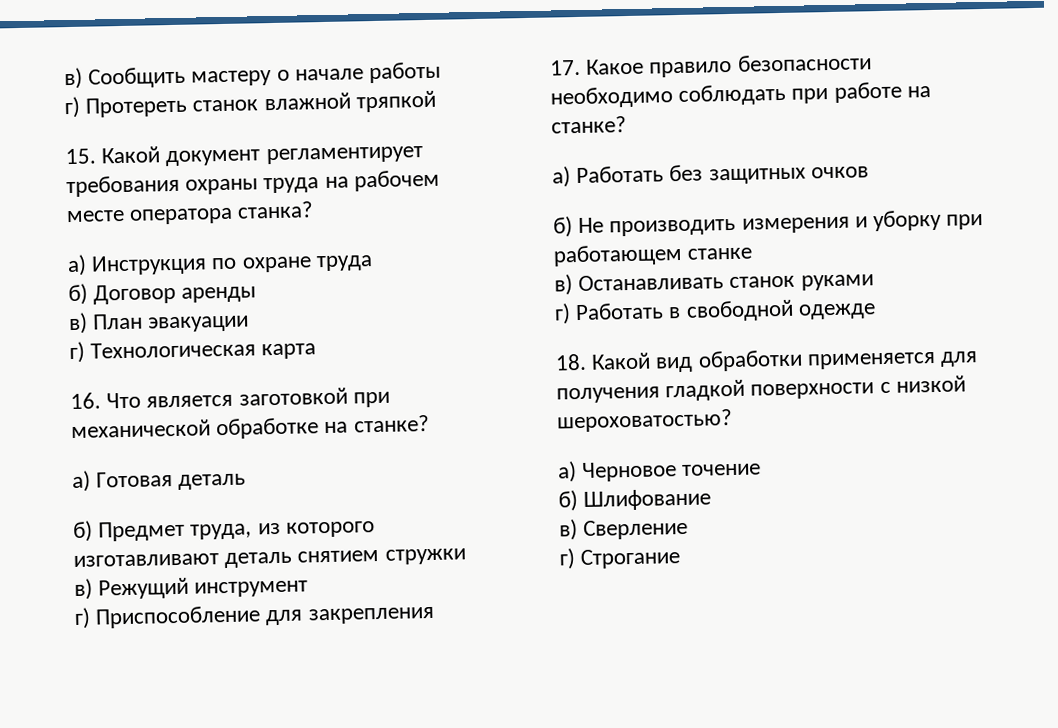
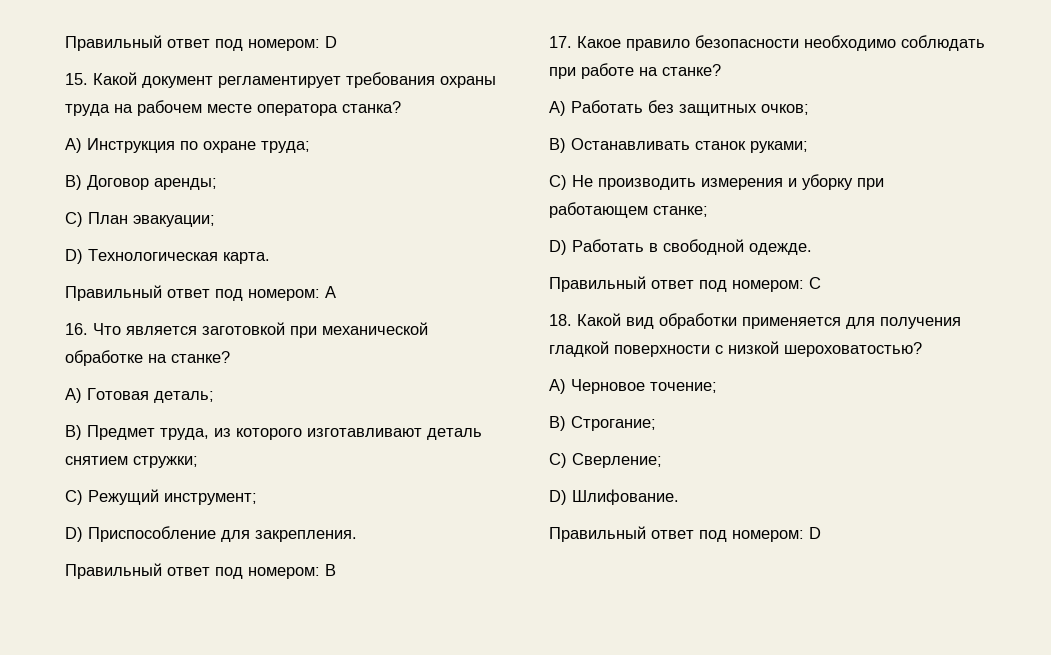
[64,61,442,90] [64,90,436,119] в) Сообщить мастеру о начале работы // г) Протереть станок влажной тряпкой -> [65,35,337,51] Правильный ответ под номером: D
[67,254,87,277] а) -> [65,138,82,153] A)
[315,255,373,272] [68,283,257,306] [68,312,250,335] [69,340,317,364] труда // б) Договор аренды // в) План эвакуации // г) Технологическая карта -> [261,141,310,153] [65,175,217,190] [65,212,215,227] [65,249,270,264] [65,285,336,301] труда; // B) Договор аренды; // C) План эвакуации; // D) Технологическая карта. // Правильный ответ под номером: A
[72,470,247,493] [73,520,93,543] а) Готовая деталь // б) -> [65,388,214,403] [65,425,82,440] A) Готовая деталь; // B)
[384,548,466,565] [74,577,309,601] [74,605,435,630] стружки // в) Режущий инструмент // г) Приспособление для закрепления -> [133,456,198,468] [65,489,257,505] [65,526,357,542] [65,563,336,579] стружки; // C) Режущий инструмент; // D) Приспособление для закрепления. // Правильный ответ под номером: B
[552,166,571,188] а) -> [549,101,566,116] A)
[810,166,869,179] [553,216,573,238] очков // б) -> [761,104,809,115] [549,138,808,153] [549,175,567,190] очков; // B) Останавливать станок руками; // C)
[687,247,753,260] [554,273,874,296] [554,299,876,325] станке // в) Останавливать станок руками // г) Работать в свободной одежде -> [653,206,708,217] [549,239,812,255] [549,276,821,292] станке; // D) Работать в свободной одежде. // Правильный ответ под номером: C
[557,461,762,483] [558,488,712,512] [559,518,689,541] [559,548,682,570] а) Черновое точение // б) Шлифование // в) Сверление // г) Строгание -> [549,379,717,394] [549,416,656,431] [549,453,662,468] [549,489,679,505] [549,526,821,542] A) Черновое точение; // B) Строгание; // C) Сверление; // D) Шлифование. // Правильный ответ под номером: D

